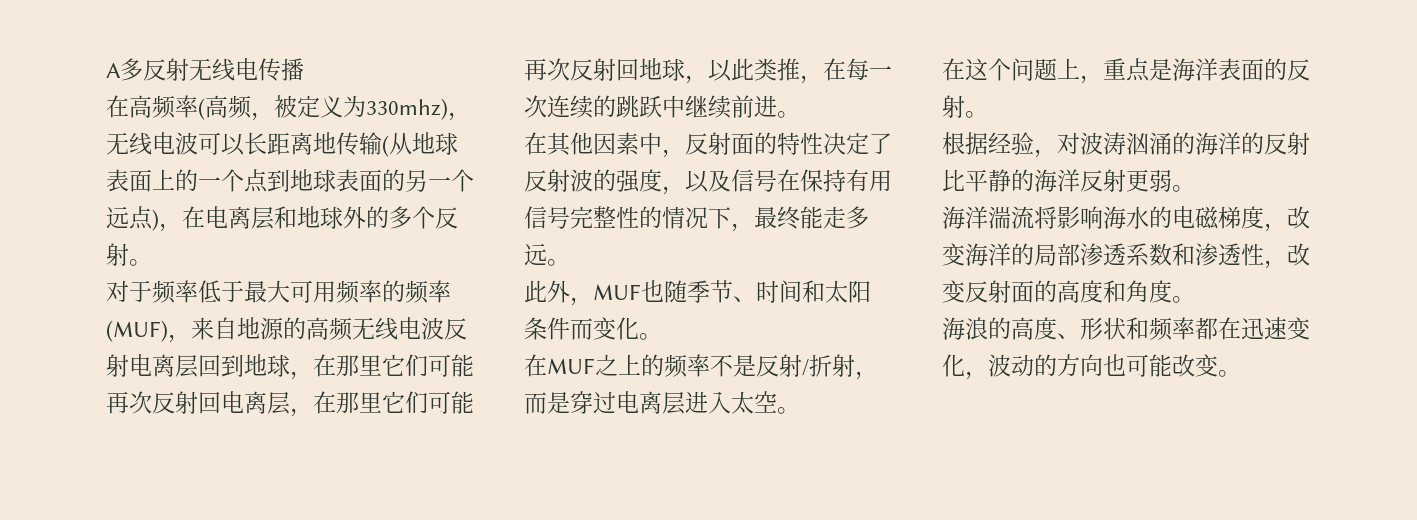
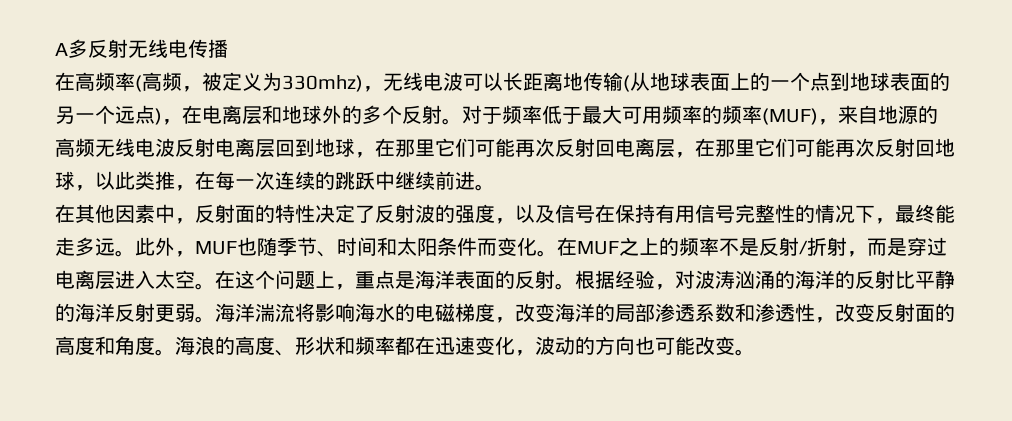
(152, 262) // -> (462, 121) none
(570, 262) // -> (135, 253) none
(662, 336) // -> (557, 253) none
(800, 410) // -> (215, 286) none
(988, 114) // -> (575, 286) none
(1195, 188) // -> (215, 319) none
(1195, 299) // -> (175, 352) none

